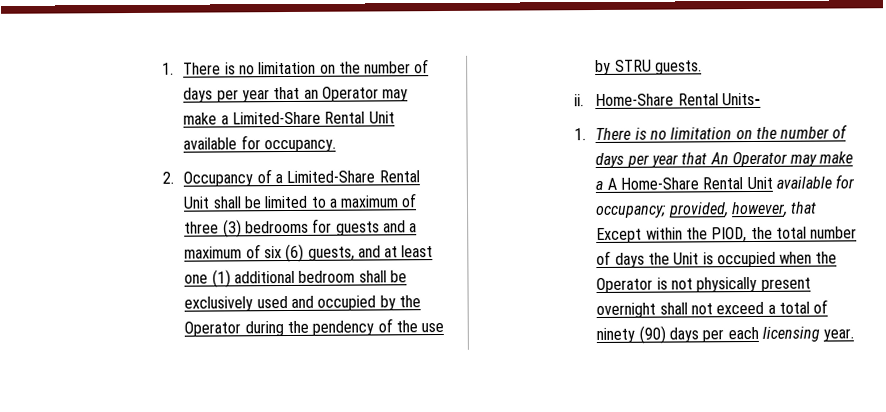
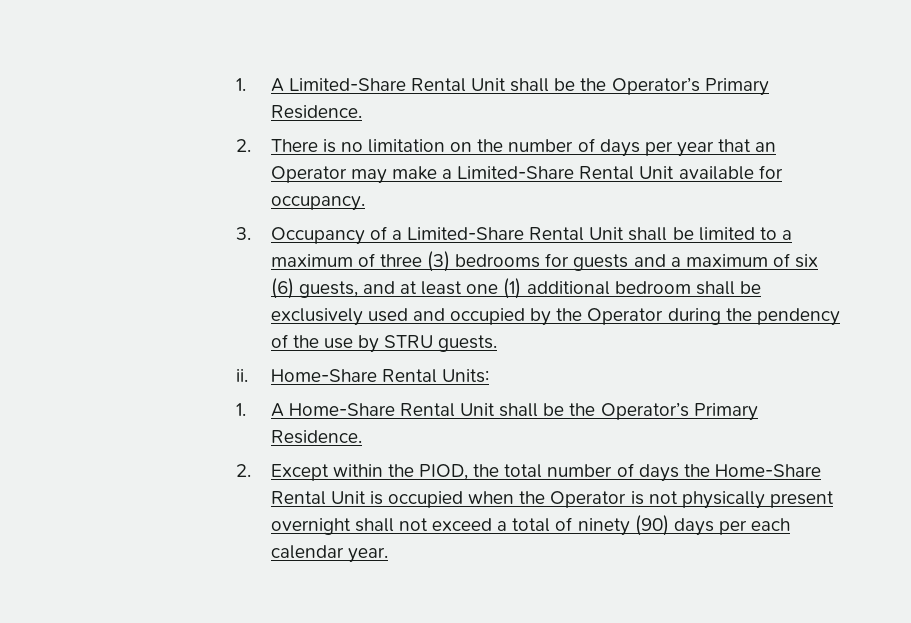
[161,62,174,75] 1. -> [235,77,769,96] [270,105,362,119] [235,139,251,152] 1. A Limited-Share Rental Unit shall be the Operator’s Primary Residence. // 2.
[161,171,174,184] 2. -> [235,227,251,240] 3.
[721,92,761,106] [573,124,849,141] [595,151,854,169] [595,174,856,191] [596,201,818,219] Units- // 1. There is no limitation on the number of days per year that An Operator may make a A Home-Share Rental Unit available for occupancy; provided, however, that -> [441,369,489,383] [235,402,758,421] [270,430,362,444] [235,464,251,477] Units: // 1. A Home-Share Rental Unit shall be the Operator’s Primary Residence. // 2.
(670, 258) none -> [714,464,821,477] [270,491,326,505] Home-Share Rental
[761,326,820,342] licensing -> [270,545,344,559] calendar

